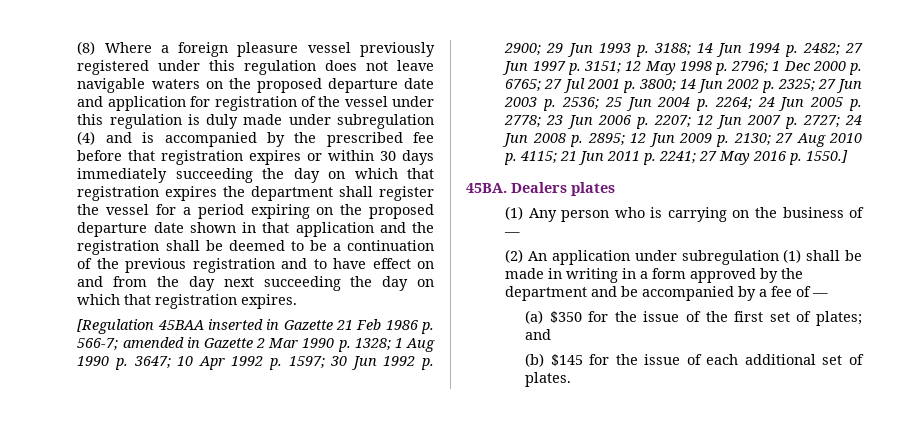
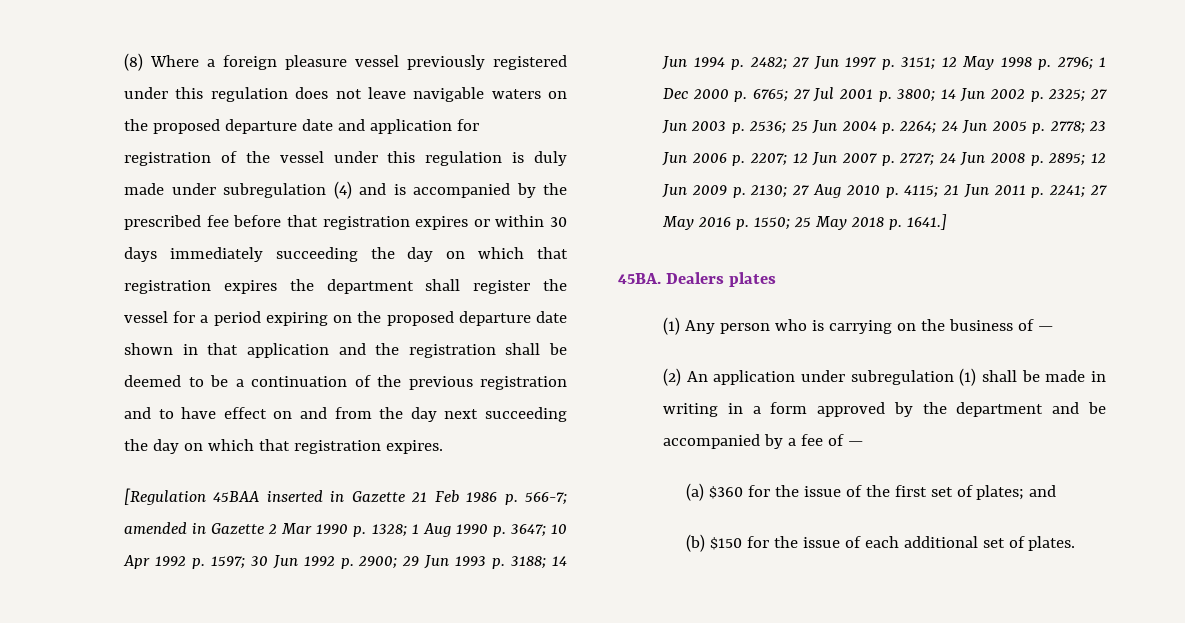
[806,150,849,163] 1550.] -> [754,214,947,230] 1550; 25 May 2018 p. 1641.]
[549,311,582,323] $350 -> [708,486,743,499] $360
[550,354,583,366] $145 -> [709,537,742,550] $150

